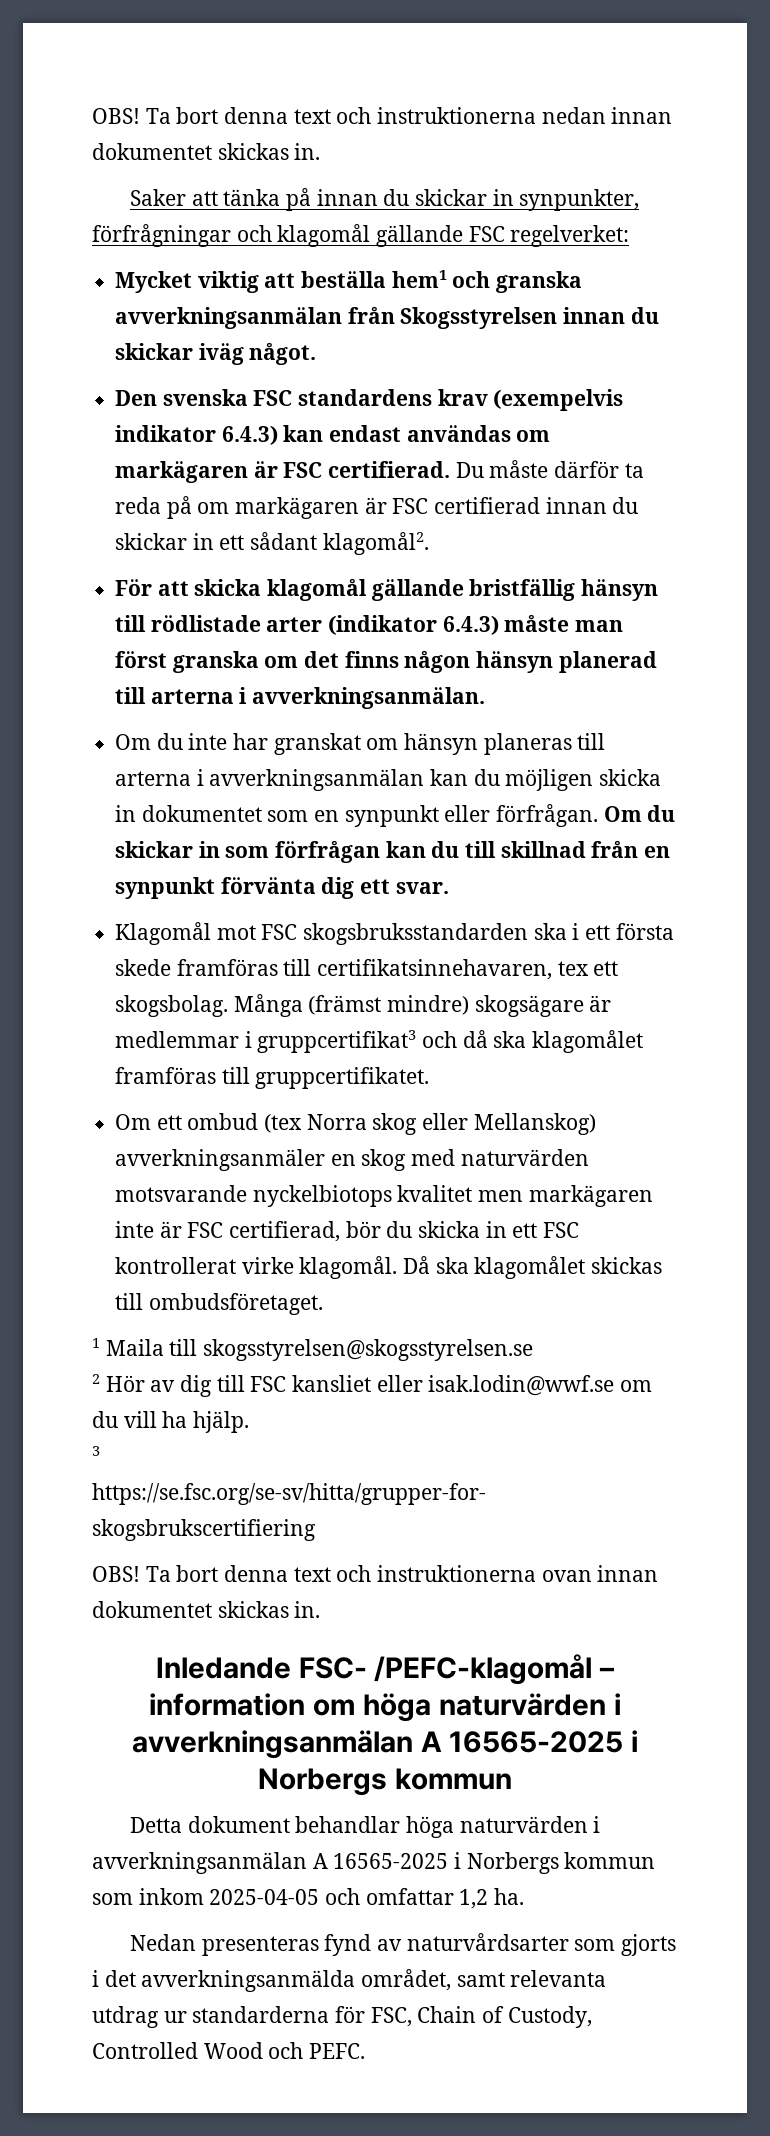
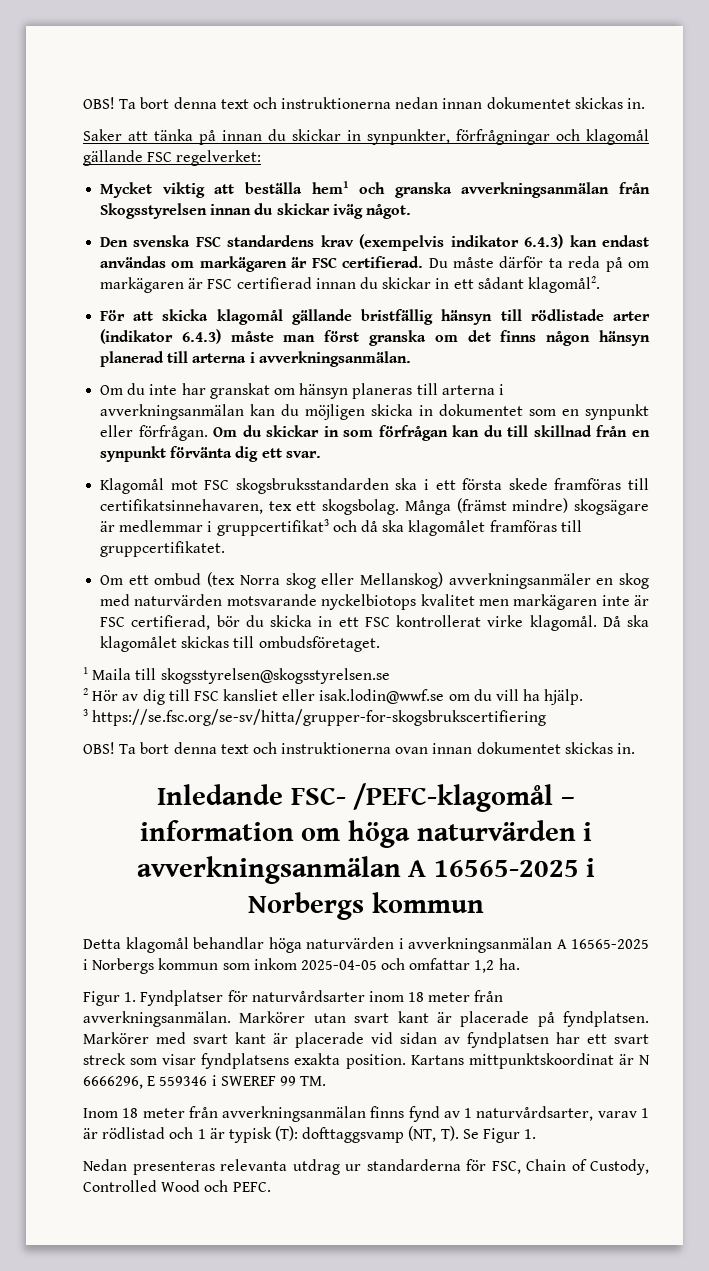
[187,1816,290,1833] dokument -> [125,937,189,953] klagomål
[129,1933,676,1956] [92,1969,505,1992] Nedan presenteras fynd av naturvårdsarter som gjorts i det avverkningsanmälda området, samt -> [83,990,504,1006] [83,1011,649,1027] [83,1032,649,1048] [83,1053,650,1069] [83,1075,327,1089] [83,1106,649,1122] [83,1126,537,1143] [83,1159,215,1175] Figur 1. Fyndplatser för naturvårdsarter inom 18 meter från avverkningsanmälan. Markörer utan svart kant är placerade på fyndplatsen. Markörer med svart kant är placerade vid sidan av fyndplatsen har ett svart streck som visar fyndplatsens exakta position. Kartans mittpunktskoordinat är N 6666296, E 559346 i SWEREF 99 TM. // Inom 18 meter från avverkningsanmälan finns fynd av 1 naturvårdsarter, varav 1 är rödlistad och 1 är typisk (T): dofttaggsvamp (NT, T). Se Figur 1. // Nedan presenteras

